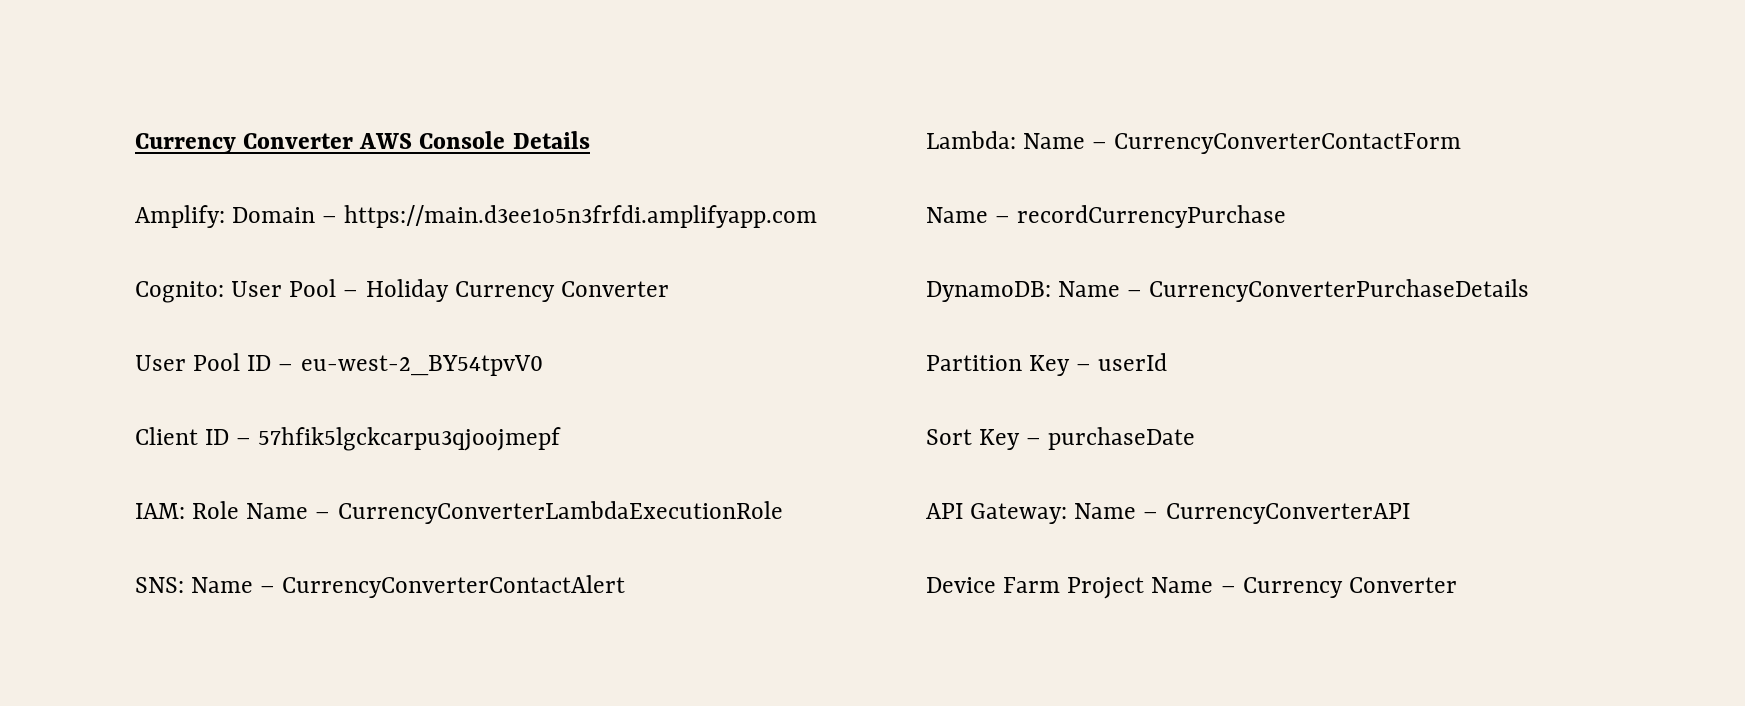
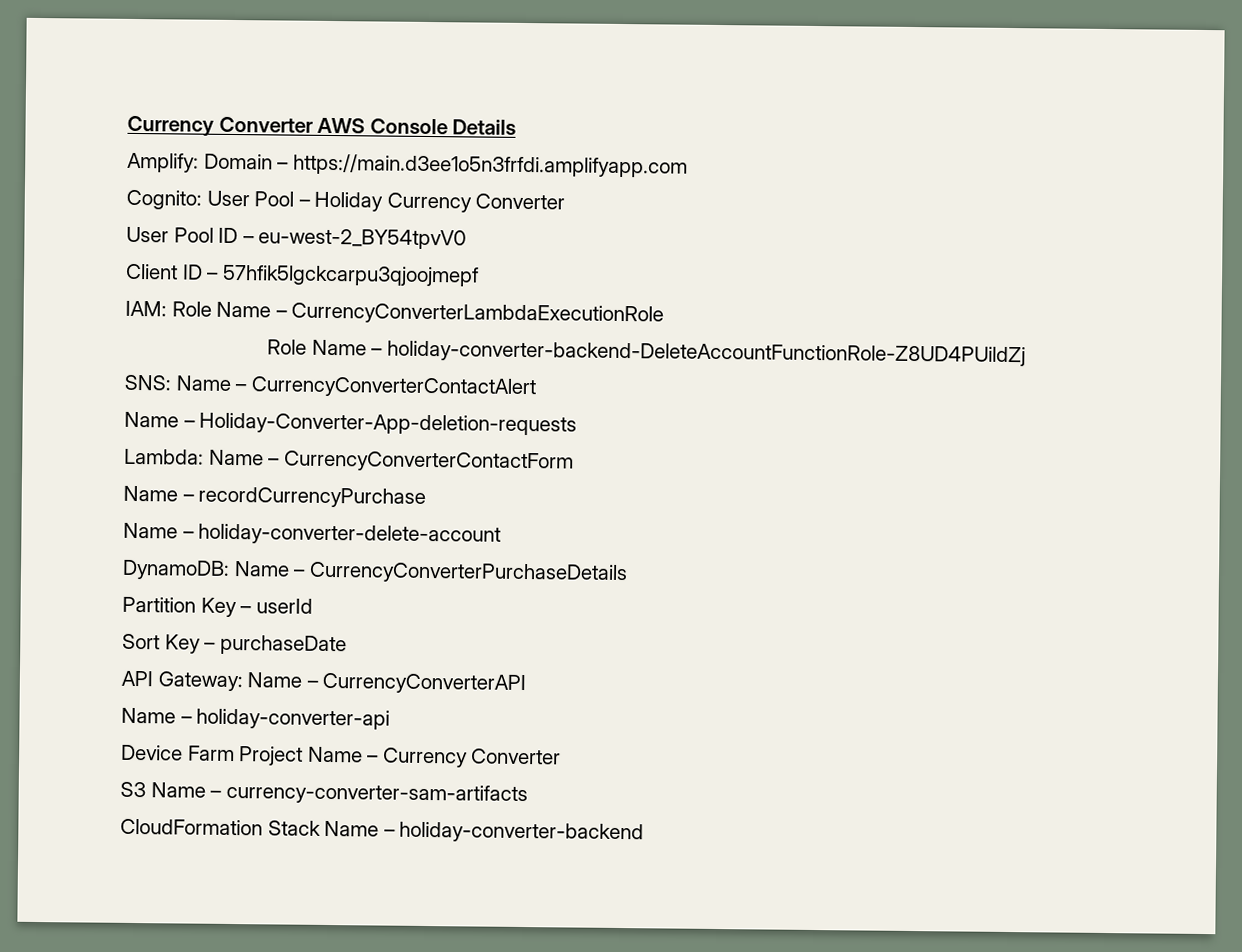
(783, 512) none -> [267,339,1026,367] // Role Name – holiday-converter-backend-DeleteAccountFunctionRole-Z8UD4PUildZj
(626, 586) none -> [124,411,578,436] // Name – Holiday-Converter-App-deletion-requests
(1287, 216) none -> [123,522,502,546] // Name – holiday-converter-delete-account
(1410, 513) none -> [121,707,391,730] // Name – holiday-converter-api
(1457, 585) none -> [120,781,528,806] [120,818,645,844] // S3 Name – currency-converter-sam-artifacts // CloudFormation Stack Name – holiday-converter-backend

